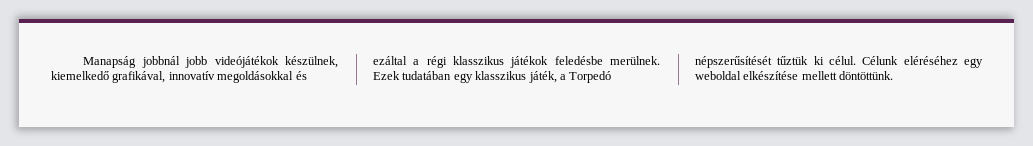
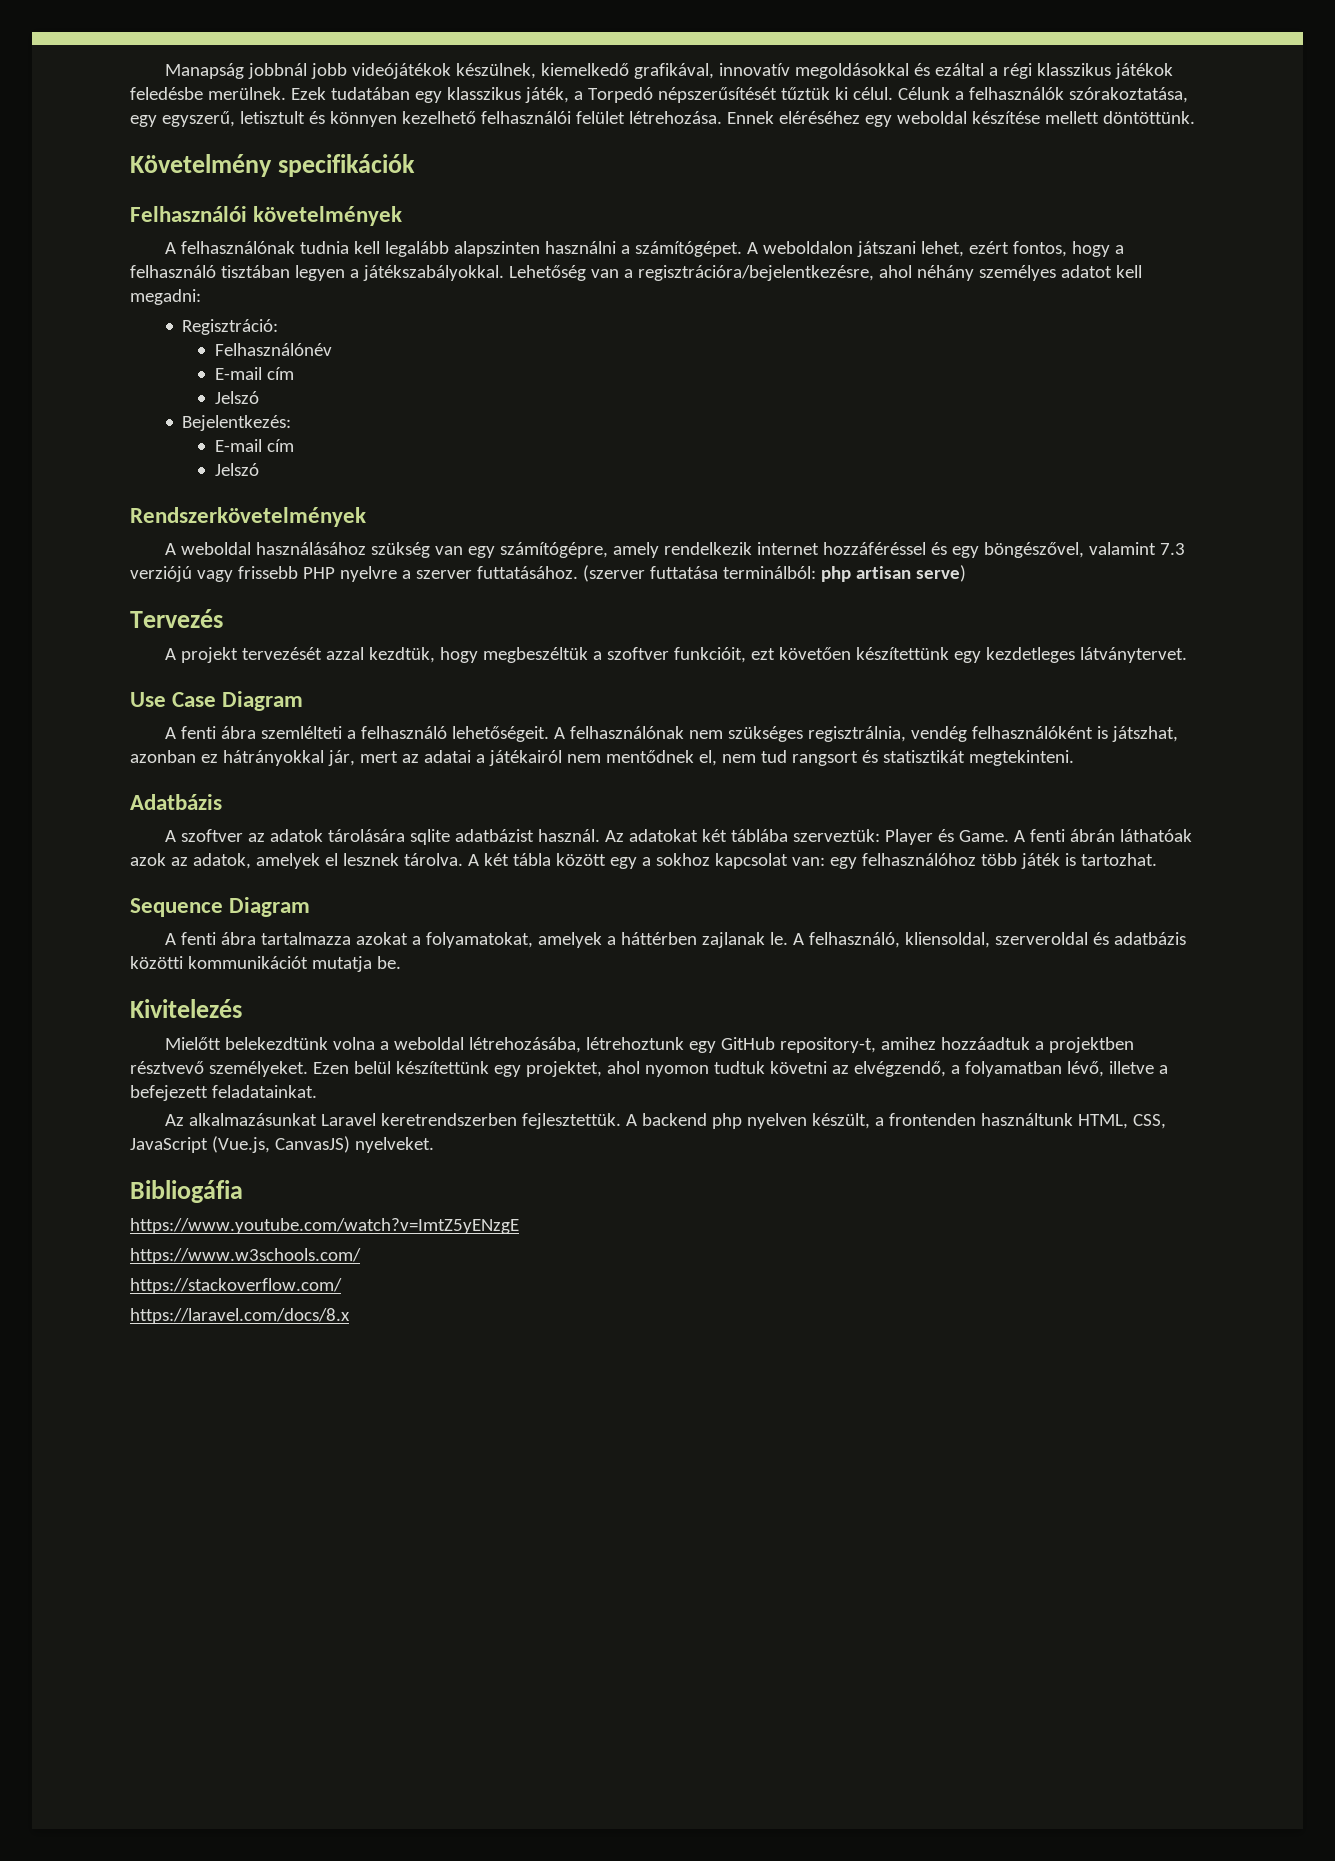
(899, 60) none -> [954,87,1188,103] [130,111,774,127] a felhasználók szórakoztatása, egy egyszerű, letisztult és könnyen kezelhető felhasználói felület létrehozása. Ennek
[743,71,799,80] elkészítése -> [971,111,1040,124] készítése
(894, 75) none -> [130,154,416,177] [130,206,403,226] [165,241,1125,257] [130,265,1142,281] [130,289,201,305] [182,319,279,335] [214,343,332,356] [214,367,294,380] [214,391,259,404] [182,415,292,431] [214,439,294,452] [214,463,259,476] [130,507,366,527] [165,542,1186,558] [130,565,966,582] [130,609,223,628] [165,647,1188,663] [130,691,304,711] [165,726,1179,742] [130,750,1074,766] [130,794,222,810] [165,829,1193,845] [130,853,1157,869] [130,897,311,917] [165,932,1187,948] [130,956,401,972] [130,999,242,1018] [165,1037,1135,1053] [130,1061,1168,1077] [130,1085,317,1101] [165,1113,1167,1129] [130,1136,434,1153] [130,1180,243,1203] [130,1218,519,1234] [130,1248,361,1264] [130,1278,342,1294] [130,1308,350,1324] // Követelmény specifikációk // Felhasználói követelmények // A felhasználónak tudnia kell legalább alapszinten használni a számítógépet. A weboldalon játszani lehet, ezért fontos, hogy a felhasználó tisztában legyen a játékszabályokkal. Lehetőség van a regisztrációra/bejelentkezésre, ahol néhány személyes adatot kell megadni: // Regisztráció: // Felhasználónév // E-mail cím // Jelszó // Bejelentkezés: // E-mail cím // Jelszó // Rendszerkövetelmények // A weboldal használásához szükség van egy számítógépre, amely rendelkezik internet hozzáféréssel és egy böngészővel, valamint 7.3 verziójú vagy frissebb PHP nyelvre a szerver futtatásához. (szerver futtatása terminálból: php artisan serve) // Tervezés // A projekt tervezését azzal kezdtük, hogy megbeszéltük a szoftver funkcióit, ezt követően készítettünk egy kezdetleges látványtervet. // Use Case Diagram // A fenti ábra szemlélteti a felhasználó lehetőségeit. A felhasználónak nem szükséges regisztrálnia, vendég felhasználóként is játszhat, azonban ez hátrányokkal jár, mert az adatai a játékairól nem mentődnek el, nem tud rangsort és statisztikát megtekinteni. // Adatbázis // A szoftver az adatok tárolására sqlite adatbázist használ. Az adatokat két táblába szerveztük: Player és Game. A fenti ábrán láthatóak azok az adatok, amelyek el lesznek tárolva. A két tábla között egy a sokhoz kapcsolat van: egy felhasználóhoz több játék is tartozhat. // Sequence Diagram // A fenti ábra tartalmazza azokat a folyamatokat, amelyek a háttérben zajlanak le. A felhasználó, kliensoldal, szerveroldal és adatbázis közötti kommunikációt mutatja be. // Kivitelezés // Mielőtt belekezdtünk volna a weboldal létrehozásába, létrehoztunk egy GitHub repository-t, amihez hozzáadtuk a projektben résztvevő személyeket. Ezen belül készítettünk egy projektet, ahol nyomon tudtuk követni az elvégzendő, a folyamatban lévő, illetve a befejezett feladatainkat. // Az alkalmazásunkat Laravel keretrendszerben fejlesztettük. A backend php nyelven készült, a frontenden használtunk HTML, CSS, JavaScript (Vue.js, CanvasJS) nyelveket. // Bibliogáfia // https://www.youtube.com/watch?v=ImtZ5yENzgE // https://www.w3schools.com/ // https://stackoverflow.com/ // https://laravel.com/docs/8.x

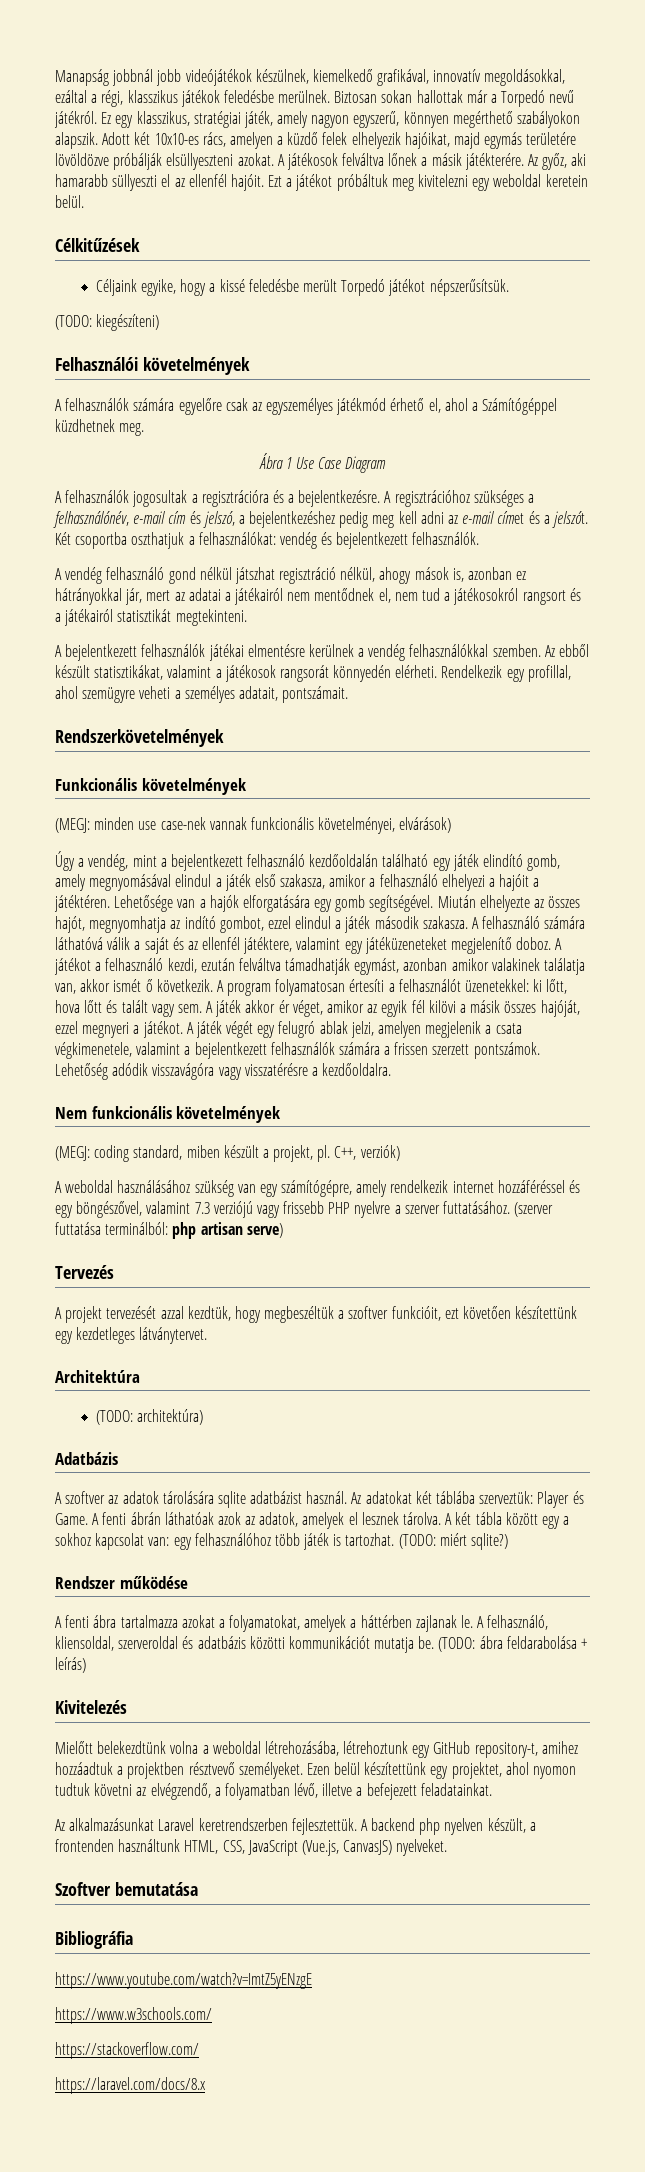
[795,63,931,79] megoldásokkal és -> [484,69,566,86] megoldásokkal,
[1003,63,1033,79] régi -> [101,90,124,107] régi,
[290,87,1188,103] [130,111,1195,127] [130,154,416,177] [130,206,403,226] [165,241,1125,257] [130,265,1142,281] [130,289,201,305] [182,319,279,335] [214,343,332,356] [214,367,294,380] [214,391,259,404] [182,415,292,431] [214,439,294,452] [214,463,259,476] [130,507,366,527] Ezek tudatában egy klasszikus játék, a Torpedó népszerűsítését tűztük ki célul. Célunk a felhasználók szórakoztatása, egy egyszerű, letisztult és könnyen kezelhető felhasználói felület létrehozása. Ennek eléréséhez egy weboldal készítése mellett döntöttünk. // Követelmény specifikációk // Felhasználói követelmények // A felhasználónak tudnia kell legalább alapszinten használni a számítógépet. A weboldalon játszani lehet, ezért fontos, hogy a felhasználó tisztában legyen a játékszabályokkal. Lehetőség van a regisztrációra/bejelentkezésre, ahol néhány személyes adatot kell megadni: // Regisztráció: // Felhasználónév // E-mail cím // Jelszó // Bejelentkezés: // E-mail cím // Jelszó // Rendszerkövetelmények -> [334,90,575,107] [54,111,581,128] [55,132,577,149] [55,153,587,170] [55,174,588,191] [55,195,84,208] [55,238,140,252] [95,279,509,296] [55,314,160,331] [55,357,250,375] [55,398,558,415] [55,419,145,436] [258,453,387,473] [55,490,535,507] [53,511,588,528] [55,532,480,549] [55,567,527,584] [55,588,581,605] [55,609,247,626] [55,644,590,661] [55,665,571,682] [55,686,349,703] [55,729,224,747] [55,778,246,795] [55,817,452,834] [55,851,561,871] [55,874,540,891] [54,895,581,912] [55,916,586,933] [55,937,563,954] [54,958,586,975] [55,979,568,996] [55,1000,580,1017] [55,1021,522,1038] [55,1042,540,1059] [55,1063,392,1080] [55,1106,281,1123] [55,1145,400,1162] Biztosan sokan hallottak már a Torpedó nevű játékról. Ez egy klasszikus, stratégiai játék, amely nagyon egyszerű, könnyen megérthető szabályokon alapszik. Adott két 10x10-es rács, amelyen a küzdő felek elhelyezik hajóikat, majd egymás területére lövöldözve próbálják elsüllyeszteni azokat. A játékosok felváltva lőnek a másik játékterére. Az győz, aki hamarabb süllyeszti el az ellenfél hajóit. Ezt a játékot próbáltuk meg kivitelezni egy weboldal keretein belül. // Célkitűzések // Céljaink egyike, hogy a kissé feledésbe merült Torpedó játékot népszerűsítsük. // (TODO: kiegészíteni) // Felhasználói követelmények // A felhasználók számára egyelőre csak az egyszemélyes játékmód érhető el, ahol a Számítógéppel küzdhetnek meg. // Ábra 1 Use Case Diagram // A felhasználók jogosultak a regisztrációra és a bejelentkezésre. A regisztrációhoz szükséges a felhasználónév, e-mail cím és jelszó, a bejelentkezéshez pedig meg kell adni az e-mail címet és a jelszót. Két csoportba oszthatjuk a felhasználókat: vendég és bejelentkezett felhasználók. // A vendég felhasználó gond nélkül játszhat regisztráció nélkül, ahogy mások is, azonban ez hátrányokkal jár, mert az adatai a játékairól nem mentődnek el, nem tud a játékosokról rangsort és a játékairól statisztikát megtekinteni. // A bejelentkezett felhasználók játékai elmentésre kerülnek a vendég felhasználókkal szemben. Az ebből készült statisztikákat, valamint a játékosok rangsorát könnyedén elérheti. Rendelkezik egy profillal, ahol szemügyre veheti a személyes adatait, pontszámait. // Rendszerkövetelmények // Funkcionális követelmények // (MEGJ: minden use case-nek vannak funkcionális követelményei, elvárások) // Úgy a vendég, mint a bejelentkezett felhasználó kezdőoldalán található egy játék elindító gomb, amely megnyomásával elindul a játék első szakasza, amikor a felhasználó elhelyezi a hajóit a játéktéren. Lehetősége van a hajók elforgatására egy gomb segítségével. Miután elhelyezte az összes hajót, megnyomhatja az indító gombot, ezzel elindul a játék második szakasza. A felhasználó számára láthatóvá válik a saját és az ellenfél játéktere, valamint egy játéküzeneteket megjelenítő doboz. A játékot a felhasználó kezdi, ezután felváltva támadhatják egymást, azonban amikor valakinek találatja van, akkor ismét ő következik. A program folyamatosan értesíti a felhasználót üzenetekkel: ki lőtt, hova lőtt és talált vagy sem. A játék akkor ér véget, amikor az egyik fél kilövi a másik összes hajóját, ezzel megnyeri a játékot. A játék végét egy felugró ablak jelzi, amelyen megjelenik a csata végkimenetele, valamint a bejelentkezett felhasználók számára a frissen szerzett pontszámok. Lehetőség adódik visszavágóra vagy visszatérésre a kezdőoldalra. // Nem funkcionális követelmények // (MEGJ: coding standard, miben készült a projekt, pl. C++, verziók)
[130,691,304,711] [165,726,1179,742] [130,750,1074,766] Use Case Diagram // A fenti ábra szemlélteti a felhasználó lehetőségeit. A felhasználónak nem szükséges regisztrálnia, vendég felhasználóként is játszhat, azonban ez hátrányokkal jár, mert az adatai a játékairól nem mentődnek el, nem tud rangsort és statisztikát megtekinteni. -> [55,1370,140,1383] [95,1409,204,1425] Architektúra // (TODO: architektúra)
[130,897,311,917] // Sequence Diagram -> [398,1533,509,1550] [55,1576,188,1589] (TODO: miért sqlite?) // Rendszer működése
(401, 962) none -> [438,1636,588,1652] [55,1657,86,1673] (TODO: ábra feldarabolása + leírás)
[130,1180,243,1203] Bibliogáfia -> [55,1882,198,1896] [55,1931,133,1949] Szoftver bemutatása // Bibliográfia

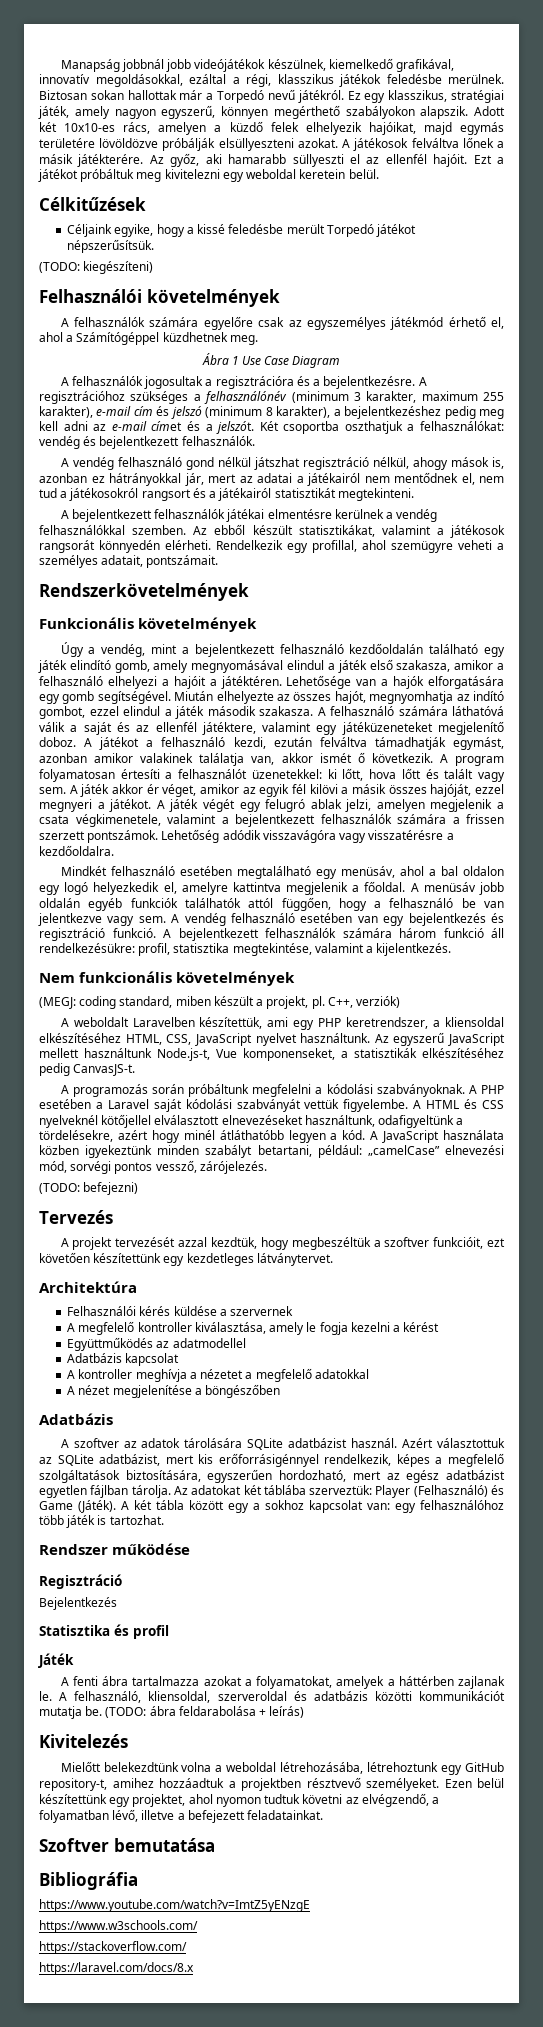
[53,511,235,528] felhasználónév, e-mail cím és jelszó, -> [204,391,504,404] [39,406,331,419] felhasználónév (minimum 3 karakter, maximum 255 karakter), e-mail cím és jelszó (minimum 8 karakter),
[55,817,452,834] // (MEGJ: minden use case-nek vannak funkcionális követelményei, elvárások) -> (258, 624) none
(392, 1069) none -> [60,866,505,879] [39,881,505,895] [39,897,505,911] [38,913,504,926] [39,928,504,941] [39,943,452,956] // Mindkét felhasználó esetében megtalálható egy menüsáv, ahol a bal oldalon egy logó helyezkedik el, amelyre kattintva megjelenik a főoldal. A menüsáv jobb oldalán egyéb funkciók találhatók attól függően, hogy a felhasználó be van jelentkezve vagy sem. A vendég felhasználó esetében van egy bejelentkezés és regisztráció funkció. A bejelentkezett felhasználók számára három funkció áll rendelkezésükre: profil, statisztika megtekintése, valamint a kijelentkezés.
[65,1180,581,1197] [55,1201,554,1218] [55,1222,283,1239] weboldal használásához szükség van egy számítógépre, amely rendelkezik internet hozzáféréssel és egy böngészővel, valamint 7.3 verziójú vagy frissebb PHP nyelvre a szerver futtatásához. (szerver futtatása terminálból: php artisan serve) -> [73,1017,505,1030] [39,1032,505,1046] [39,1048,504,1061] [39,1063,136,1076] [60,1084,504,1097] [39,1099,505,1112] [39,1114,464,1128] [39,1130,504,1143] [39,1145,505,1158] [39,1160,267,1174] [39,1182,139,1195] weboldalt Laravelben készítettük, ami egy PHP keretrendszer, a kliensoldal elkészítéséhez HTML, CSS, JavaScript nyelvet használtunk. Az egyszerű JavaScript mellett használtunk Node.js-t, Vue komponenseket, a statisztikák elkészítéséhez pedig CanvasJS-t. // A programozás során próbáltunk megfelelni a kódolási szabványoknak. A PHP esetében a Laravel saját kódolási szabványát vettük figyelembe. A HTML és CSS nyelveknél kötőjellel elválasztott elnevezéseket használtunk, odafigyeltünk a tördelésekre, azért hogy minél átláthatóbb legyen a kód. A JavaScript használata közben igyekeztünk minden szabályt betartani, például: „camelCase” elnevezési mód, sorvégi pontos vessző, zárójelezés. // (TODO: befejezni)
[95,1409,204,1425] (TODO: architektúra) -> [67,1306,294,1316] [67,1321,440,1335] [67,1337,246,1351] [67,1353,180,1366] [67,1368,369,1382] [67,1384,281,1398] Felhasználói kérés küldése a szervernek // A megfelelő kontroller kiválasztása, amely le fogja kezelni a kérést // Együttműködés az adatmodellel // Adatbázis kapcsolat // A kontroller meghívja a nézetet a megfelelő adatokkal // A nézet megjelenítése a böngészőben
[217,1491,246,1508] sqlite -> [247,1438,284,1450] SQLite
(348, 1497) none -> [402,1438,505,1448] [39,1453,504,1467] [39,1469,506,1483] [39,1485,171,1498] Azért választottuk az SQLite adatbázist, mert kis erőforrásigénnyel rendelkezik, képes a megfelelő szolgáltatások biztosítására, egyszerűen hordozható, mert az egész adatbázist egyetlen fájlban tárolja.
[572,1491,584,1504] [55,1512,442,1529] és Game. A fenti ábrán láthatóak azok az adatok, amelyek el lesznek tárolva. -> [413,1485,505,1497] [39,1500,116,1513] (Felhasználó) és Game (Játék).
[398,1533,509,1550] (TODO: miért sqlite?) -> (164, 1520) none
(188, 1582) none -> [39,1574,122,1589] [39,1597,117,1610] [39,1624,169,1639] [38,1653,74,1668] // Regisztráció // Bejelentkezés // Statisztika és profil // Játék
[55,1818,536,1835] [55,1839,448,1856] // Az alkalmazásunkat Laravel keretrendszerben fejlesztettük. A backend php nyelven készült, a frontenden használtunk HTML, CSS, JavaScript (Vue.js, CanvasJS) nyelveket. -> (324, 1815) none

